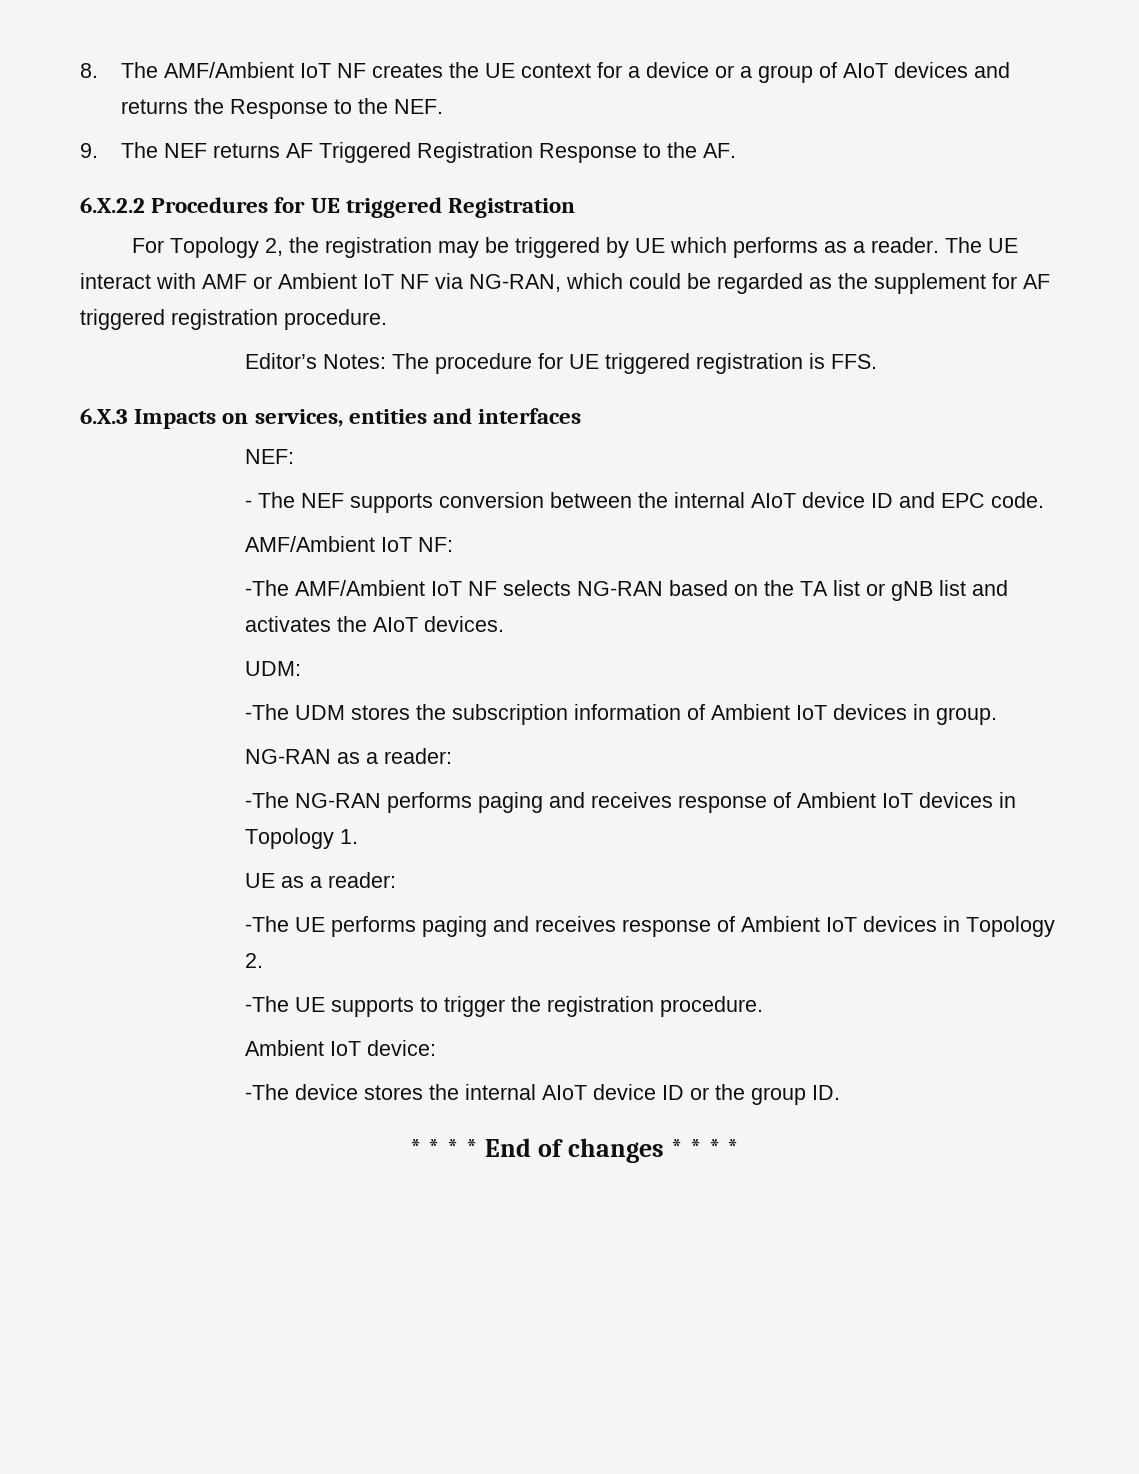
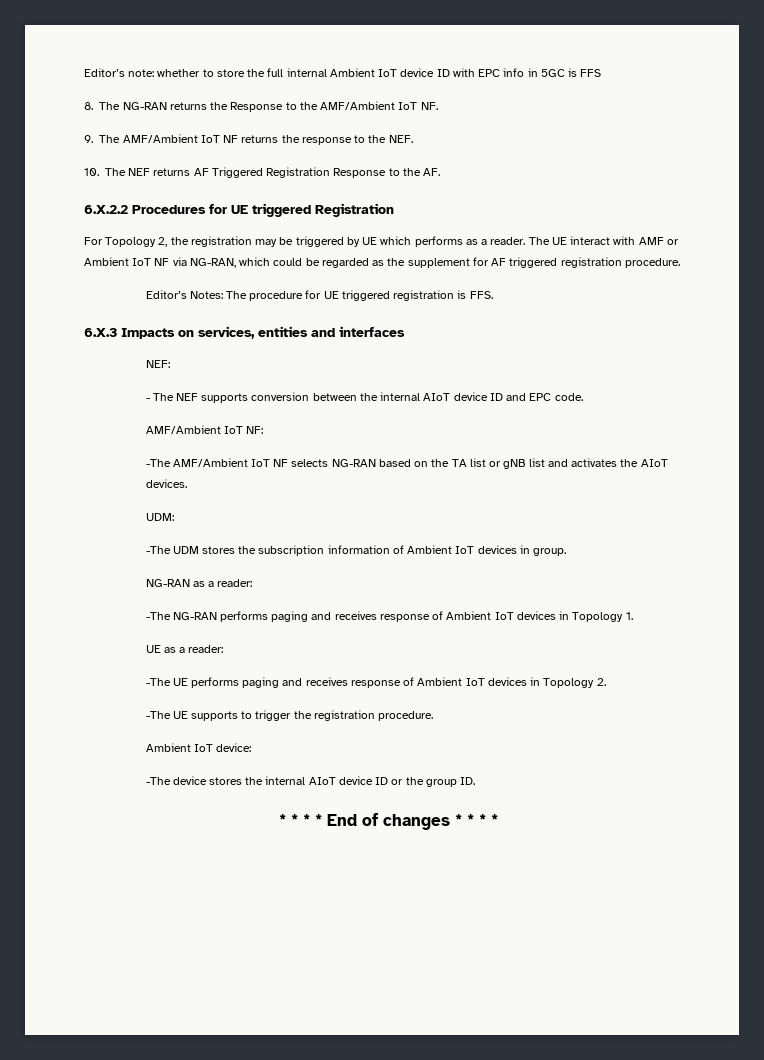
[80,62,1011,83] [121,98,329,119] 8. The AMF/Ambient IoT NF creates the UE context for a device or a group of AIoT devices and returns the Response -> [84,68,602,77] [84,101,438,112] [84,134,352,145] Editor’s note: whether to store the full internal Ambient IoT device ID with EPC info in 5GC is FFS // 8. The NG-RAN returns the Response to the AMF/Ambient IoT NF. // 9. The AMF/Ambient IoT NF returns the response
[80,143,98,158] 9. -> [84,168,99,176] 10.

